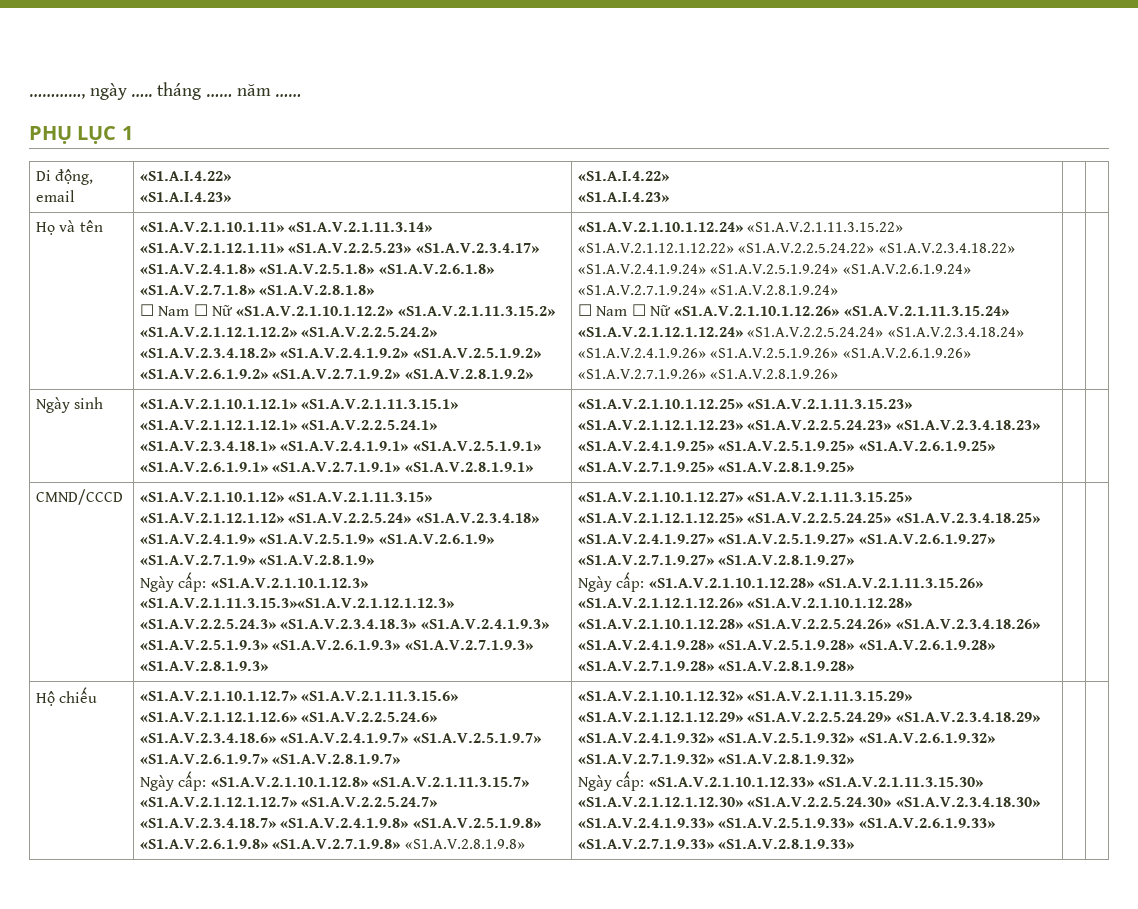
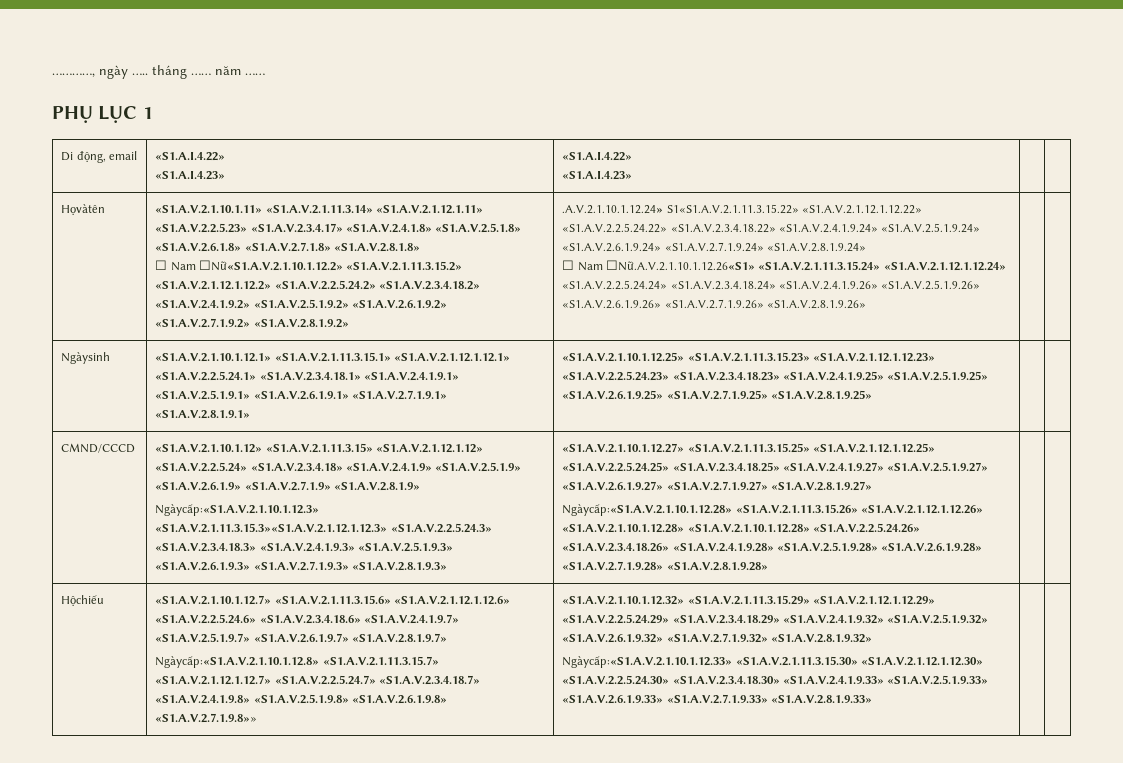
[36,220,103,235] Họ và tên -> [61,204,106,215] Họvàtên
[193,304,394,316] ☐ Nữ «S1.A.V.2.1.10.1.12.2» -> [198,260,343,271] ☐Nữ«S1.A.V.2.1.10.1.12.2»
[578,222,904,232] «S1.A.V.2.1.10.1.12.24» «S1.A.V.2.1.11.3.15.22» -> [562,204,799,214] .A.V.2.1.10.1.12.24» S1«S1.A.V.2.1.11.3.15.22»
[631,304,840,316] ☐ Nữ «S1.A.V.2.1.10.1.12.26» -> [605,260,755,271] ☐Nữ.A.V.2.1.10.1.12.26«S1»
[36,397,104,413] Ngày sinh -> [61,352,111,364] Ngàysinh
[140,572,368,592] Ngày cấp: «S1.A.V.2.1.10.1.12.3» -> [155,504,320,516] Ngàycấp:«S1.A.V.2.1.10.1.12.3»
[578,572,814,592] Ngày cấp: «S1.A.V.2.1.10.1.12.28» -> [562,504,733,516] Ngàycấp:«S1.A.V.2.1.10.1.12.28»
[36,687,98,706] Hộ chiếu -> [61,595,105,606] Hộchiếu
[140,771,368,791] Ngày cấp: «S1.A.V.2.1.10.1.12.8» -> [155,656,320,668] Ngàycấp:«S1.A.V.2.1.10.1.12.8»
[272,839,525,849] «S1.A.V.2.7.1.9.8» «S1.A.V.2.8.1.9.8» -> [155,713,258,723] «S1.A.V.2.7.1.9.8»»
[578,771,814,791] Ngày cấp: «S1.A.V.2.1.10.1.12.33» -> [562,656,733,668] Ngàycấp:«S1.A.V.2.1.10.1.12.33»

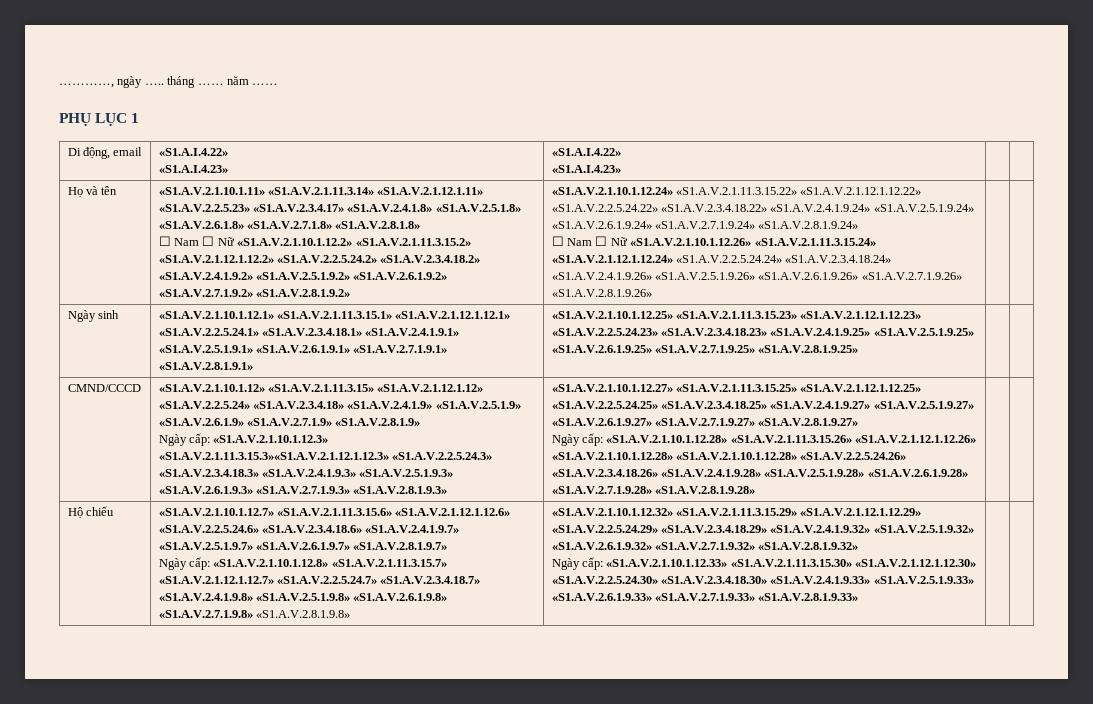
[61,204,106,215] Họvàtên -> [67,186,118,198] Họ và tên
[198,260,343,271] ☐Nữ«S1.A.V.2.1.10.1.12.2» -> [202,236,353,246] ☐ Nữ «S1.A.V.2.1.10.1.12.2»
[562,204,799,214] .A.V.2.1.10.1.12.24» S1«S1.A.V.2.1.11.3.15.22» -> [551,187,798,195] «S1.A.V.2.1.10.1.12.24» «S1.A.V.2.1.11.3.15.22»
[605,260,755,271] ☐Nữ.A.V.2.1.10.1.12.26«S1» -> [595,236,752,246] ☐ Nữ «S1.A.V.2.1.10.1.12.26»
[61,352,111,364] Ngàysinh -> [67,310,120,322] Ngày sinh
[155,504,320,516] Ngàycấp:«S1.A.V.2.1.10.1.12.3» -> [158,433,329,446] Ngày cấp: «S1.A.V.2.1.10.1.12.3»
[562,504,733,516] Ngàycấp:«S1.A.V.2.1.10.1.12.28» -> [551,433,728,446] Ngày cấp: «S1.A.V.2.1.10.1.12.28»
[61,595,105,606] Hộchiếu -> [67,506,115,519] Hộ chiếu
[155,656,320,668] Ngàycấp:«S1.A.V.2.1.10.1.12.8» -> [158,557,329,570] Ngày cấp: «S1.A.V.2.1.10.1.12.8»
[155,713,258,723] «S1.A.V.2.7.1.9.8»» -> [158,610,351,618] «S1.A.V.2.7.1.9.8» «S1.A.V.2.8.1.9.8»
[562,656,733,668] Ngàycấp:«S1.A.V.2.1.10.1.12.33» -> [551,557,728,570] Ngày cấp: «S1.A.V.2.1.10.1.12.33»

